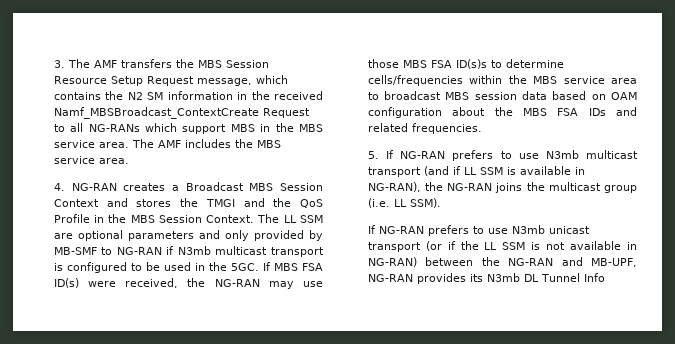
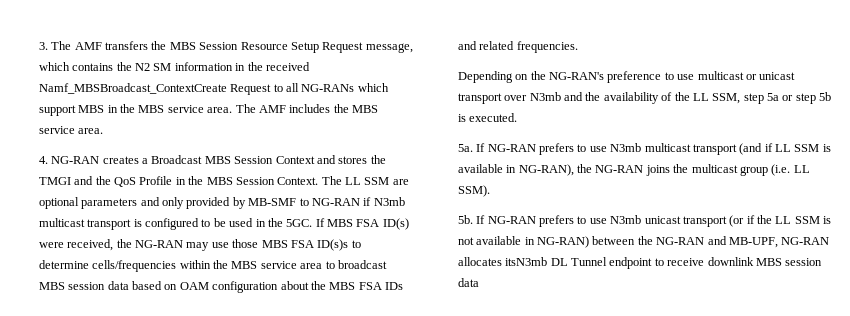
[367,151,379,159] 5. -> [457,71,796,83] [457,92,832,104] [457,113,518,122] [457,144,473,152] Depending on the NG-RAN's preference to use multicast or unicast transport over N3mb and the availability of the LL SSM, step 5a or step 5b is executed. // 5a.
(441, 203) none -> [457,215,473,224] 5b.
[416,273,605,284] provides its N3mb DL Tunnel Info -> [457,257,823,269] [457,278,479,287] allocates itsN3mb DL Tunnel endpoint to receive downlink MBS session data

